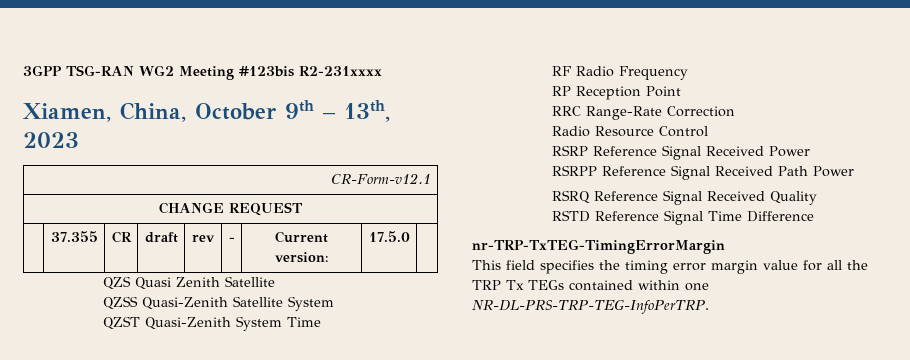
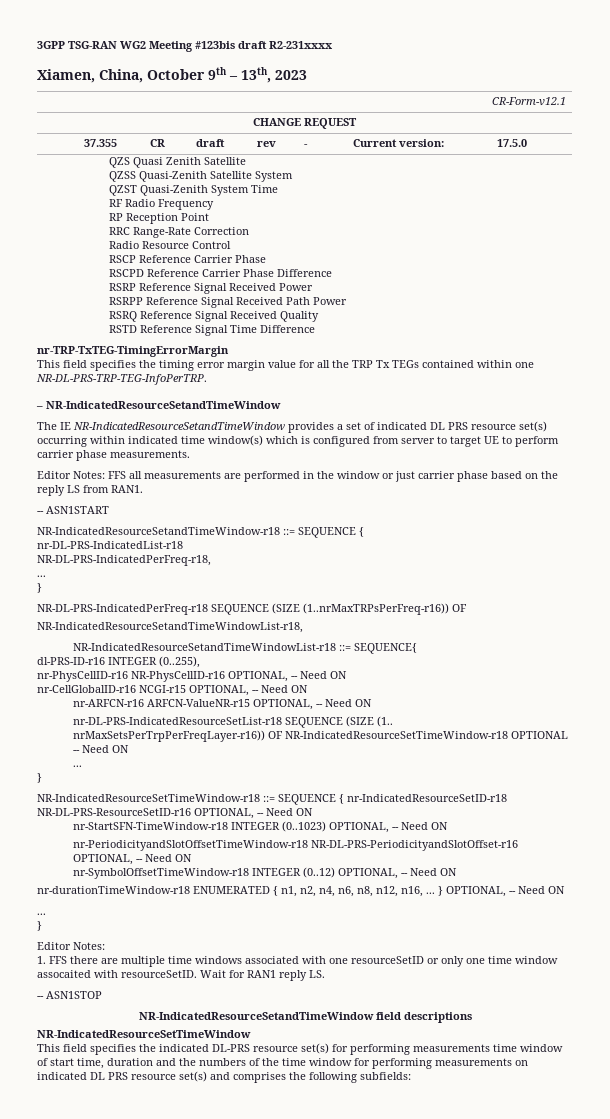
(294, 71) none -> [238,41,267,49] draft
(708, 131) none -> [108,255,266,263] [108,269,332,277] // RSCP Reference Carrier Phase // RSCPD Reference Carrier Phase Difference
(709, 307) none -> [36,401,281,409] [37,421,547,433] [37,435,559,447] [37,450,190,461] [37,471,558,482] [37,485,143,496] [37,506,109,514] [37,527,364,538] [37,541,183,549] [37,555,211,566] [37,575,46,577] [37,583,42,593] [37,603,467,615] [37,622,303,633] [72,643,417,654] [37,656,200,668] [37,671,347,682] [37,685,308,696] [72,699,372,710] [72,716,393,728] [72,730,568,742] [72,745,129,753] [72,765,82,767] [37,773,42,783] [37,794,507,805] [37,808,313,819] [72,821,448,833] [72,840,518,851] [72,854,192,865] [72,867,457,879] [37,886,565,897] [37,913,46,915] [37,921,42,931] [37,942,105,950] [37,956,558,967] [37,970,325,981] [37,991,102,999] [138,1012,472,1023] [37,1030,251,1038] [37,1043,563,1055] [37,1058,528,1069] [37,1071,411,1083] // – NR-IndicatedResourceSetandTimeWindow // The IE NR-IndicatedResourceSetandTimeWindow provides a set of indicated DL PRS resource set(s) occurring within indicated time window(s) which is configured from server to target UE to perform carrier phase measurements. // Editor Notes: FFS all measurements are performed in the window or just carrier phase based on the reply LS from RAN1. // -- ASN1START // NR-IndicatedResourceSetandTimeWindow-r18 ::= SEQUENCE { // nr-DL-PRS-IndicatedList-r18 // NR-DL-PRS-IndicatedPerFreq-r18, // ... // } // NR-DL-PRS-IndicatedPerFreq-r18 SEQUENCE (SIZE (1..nrMaxTRPsPerFreq-r16)) OF // NR-IndicatedResourceSetandTimeWindowList-r18, // NR-IndicatedResourceSetandTimeWindowList-r18 ::= SEQUENCE{ // dl-PRS-ID-r16 INTEGER (0..255), // nr-PhysCellID-r16 NR-PhysCellID-r16 OPTIONAL, -- Need ON // nr-CellGlobalID-r16 NCGI-r15 OPTIONAL, -- Need ON // nr-ARFCN-r16 ARFCN-ValueNR-r15 OPTIONAL, -- Need ON // nr-DL-PRS-IndicatedResourceSetList-r18 SEQUENCE (SIZE (1.. nrMaxSetsPerTrpPerFreqLayer-r16)) OF NR-IndicatedResourceSetTimeWindow-r18 OPTIONAL -- Need ON // ... // } // NR-IndicatedResourceSetTimeWindow-r18 ::= SEQUENCE { nr-IndicatedResourceSetID-r18 NR-DL-PRS-ResourceSetID-r16 OPTIONAL, -- Need ON // nr-StartSFN-TimeWindow-r18 INTEGER (0..1023) OPTIONAL, -- Need ON // nr-PeriodicityandSlotOffsetTimeWindow-r18 NR-DL-PRS-PeriodicityandSlotOffset-r16 OPTIONAL, -- Need ON // nr-SymbolOffsetTimeWindow-r18 INTEGER (0..12) OPTIONAL, -- Need ON // nr-durationTimeWindow-r18 ENUMERATED { n1, n2, n4, n6, n8, n12, n16, ... } OPTIONAL, -- Need ON // ... // } // Editor Notes: // 1. FFS there are multiple time windows associated with one resourceSetID or only one time window assocaited with resourceSetID. Wait for RAN1 reply LS. // -- ASN1STOP // NR-IndicatedResourceSetandTimeWindow field descriptions // NR-IndicatedResourceSetTimeWindow // This field specifies the indicated DL-PRS resource set(s) for performing measurements time window of start time, duration and the numbers of the time window for performing measurements on indicated DL PRS resource set(s) and comprises the following subfields:

